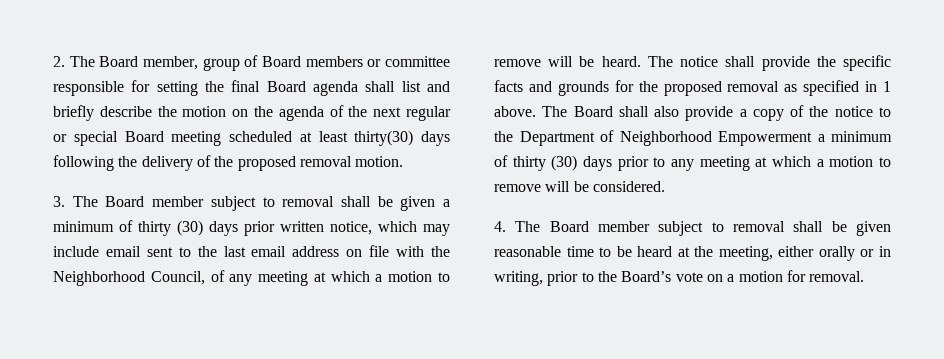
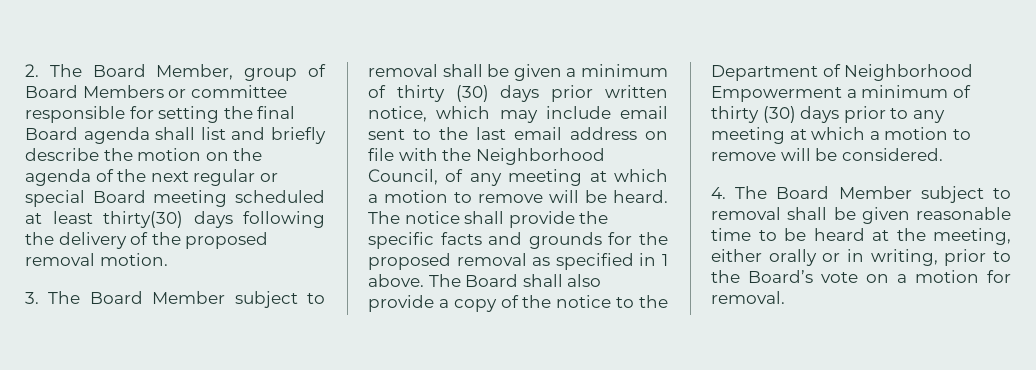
[143,56,198,70] member, -> [156,64,234,80] Member,
[305,56,363,67] members -> [82,85,164,98] Members
[152,196,205,207] member -> [152,291,226,304] Member
[598,221,650,232] member -> [838,186,912,199] Member

